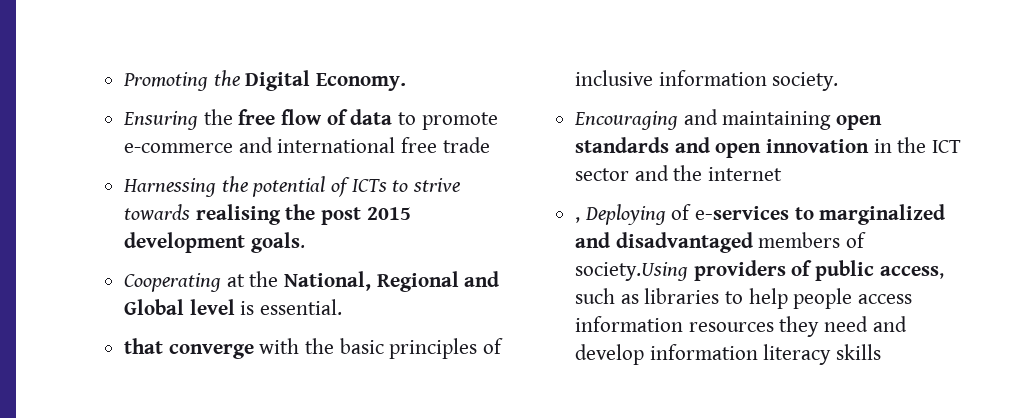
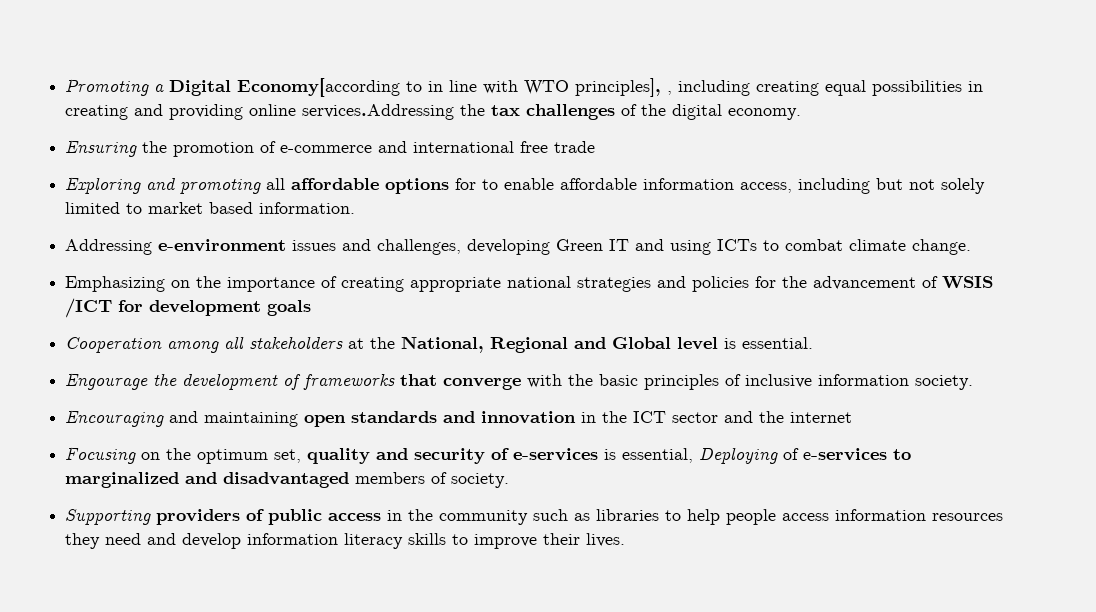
[213,70,407,91] [123,109,498,130] the Digital Economy. // Ensuring the free flow of data to promote -> [154,78,984,97] [65,104,802,120] [65,140,277,157] a Digital Economy[according to in line with WTO principles], , including creating equal possibilities in creating and providing online services.Addressing the tax challenges of the digital economy. // Ensuring the promotion of
[123,176,461,197] [124,204,411,225] [124,232,305,253] [124,273,222,292] Harnessing the potential of ICTs to strive towards realising the post 2015 development goals. // Cooperating -> [65,177,986,194] [65,202,356,214] [65,239,972,255] [65,276,994,292] [65,298,312,318] [65,336,344,353] Exploring and promoting all affordable options for to enable affordable information access, including but not solely limited to market based information. // Addressing e-environment issues and challenges, developing Green IT and using ICTs to combat climate change. // Emphasizing on the importance of creating appropriate national strategies and policies for the advancement of WSIS /ICT for development goals // Cooperation among all stakeholders
(343, 307) none -> [65,373,396,390] Engourage the development of frameworks
[715,143,762,158] open -> (476, 417) none
[575,217,581,223] , -> [65,447,694,464] Focusing on the optimum set, quality and security of e-services is essential,
[575,262,689,281] society.Using -> [451,473,510,488] [65,509,152,525] society. // Supporting
[879,266,944,279] access, -> [328,509,529,525] access in the community
(882, 352) none -> [452,533,626,549] to improve their lives.

